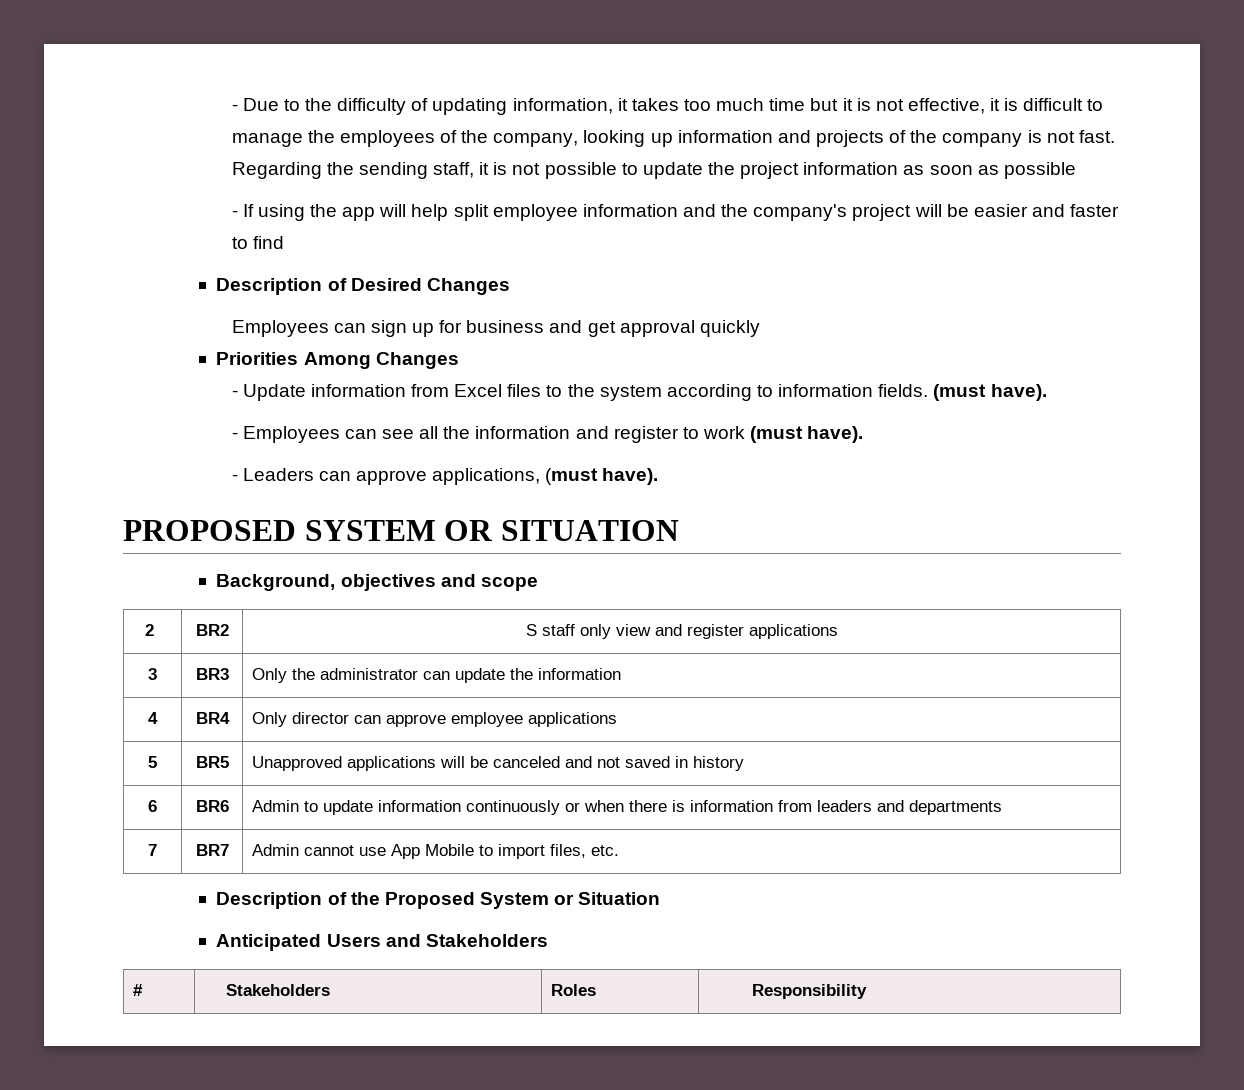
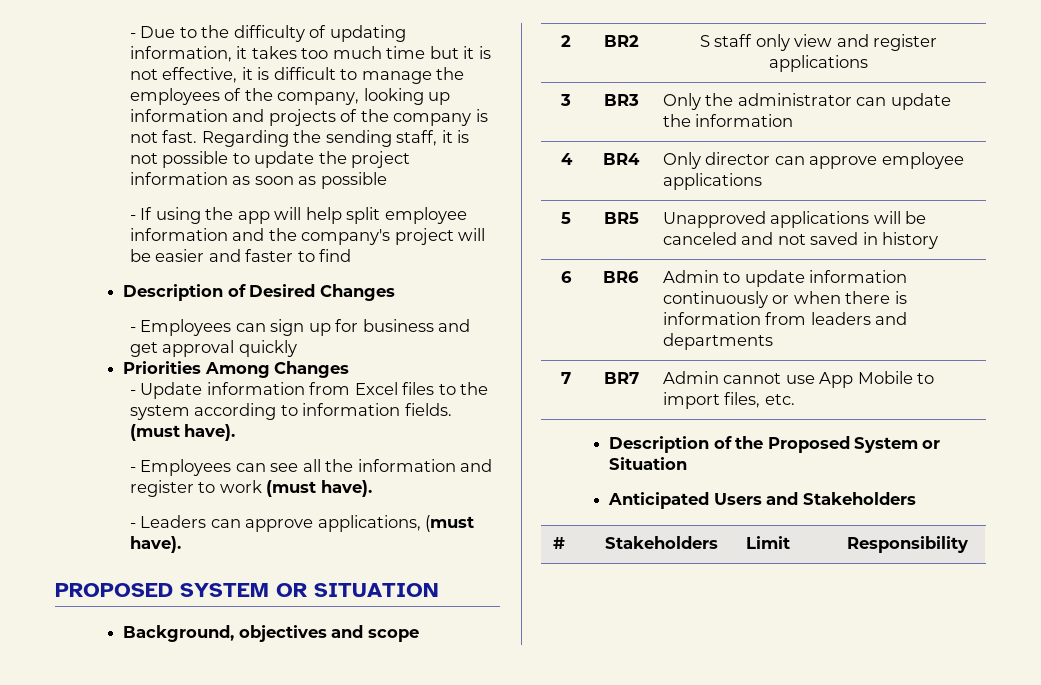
(510, 286) none -> [130,327,137,332] -
[551,984,597,996] Roles -> [745,536,790,549] Limit

